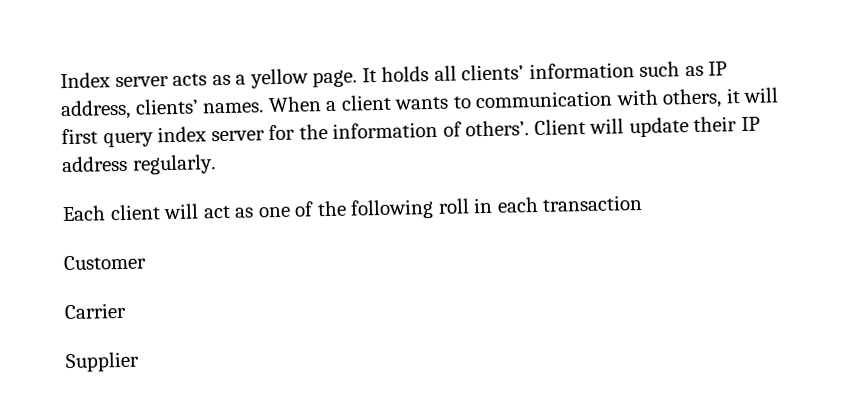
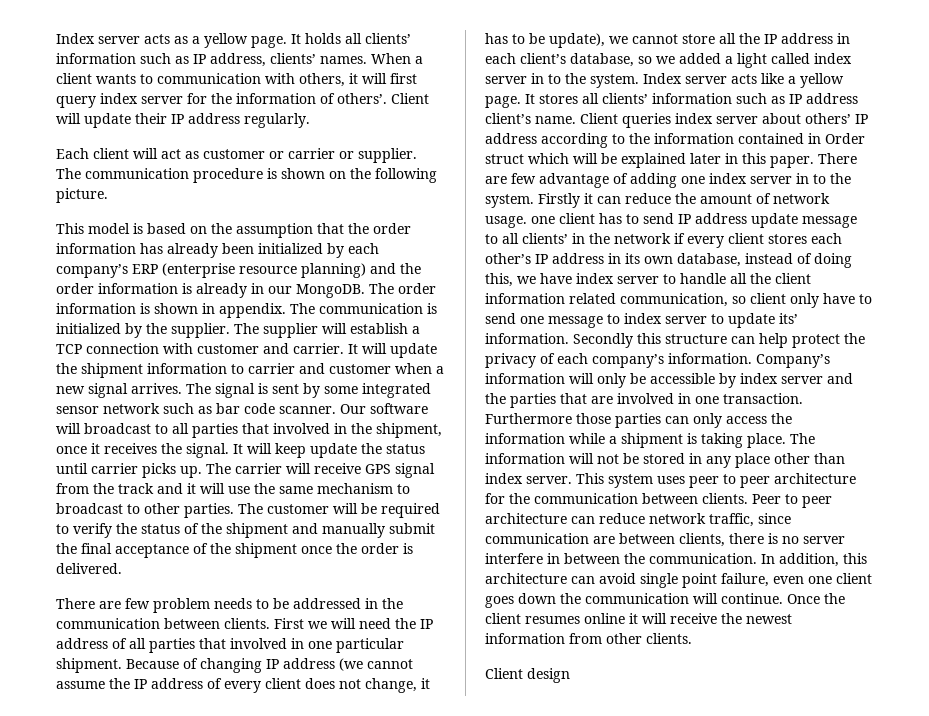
[257,194,644,220] [63,254,147,271] [64,302,127,320] [65,351,140,373] one of the following roll in each transaction // Customer // Carrier // Supplier -> [203,148,417,163] [56,168,437,183] [56,188,108,203] [56,223,411,238] [56,243,379,258] [56,263,421,278] [56,283,436,298] [56,303,437,318] [56,323,420,338] [56,343,437,358] [56,363,444,378] [56,383,431,398] [56,403,428,414] [56,423,442,438] [56,443,425,458] [56,463,435,478] [56,483,410,494] [56,503,440,518] [56,523,435,538] [56,543,413,558] [56,563,122,574] [56,598,403,613] [56,618,433,629] [56,638,404,653] [56,658,413,673] [56,678,430,693] [485,33,850,48] [485,53,852,68] [485,73,844,88] [485,93,858,108] [485,113,868,128] [485,133,865,148] [485,153,857,168] [485,173,851,188] [485,193,830,208] [485,213,857,228] [485,233,842,248] [485,253,852,268] [485,273,811,287] [485,293,872,308] [485,313,798,328] [485,333,865,348] [485,353,830,368] [485,373,853,388] [485,393,803,408] [485,413,792,428] [485,433,815,448] [485,453,845,468] [485,473,856,488] [485,493,832,508] [485,513,791,527] [485,533,845,547] [485,553,867,567] [485,573,872,588] [485,593,845,608] [485,613,792,624] [485,633,692,644] [485,668,570,683] customer or carrier or supplier. The communication procedure is shown on the following picture. // This model is based on the assumption that the order information has already been initialized by each company’s ERP (enterprise resource planning) and the order information is already in our MongoDB. The order information is shown in appendix. The communication is initialized by the supplier. The supplier will establish a TCP connection with customer and carrier. It will update the shipment information to carrier and customer when a new signal arrives. The signal is sent by some integrated sensor network such as bar code scanner. Our software will broadcast to all parties that involved in the shipment, once it receives the signal. It will keep update the status until carrier picks up. The carrier will receive GPS signal from the track and it will use the same mechanism to broadcast to other parties. The customer will be required to verify the status of the shipment and manually submit the final acceptance of the shipment once the order is delivered. // There are few problem needs to be addressed in the communication between clients. First we will need the IP address of all parties that involved in one particular shipment. Because of changing IP address (we cannot assume the IP address of every client does not change, it has to be update), we cannot store all the IP address in each client’s database, so we added a light called index server in to the system. Index server acts like a yellow page. It stores all clients’ information such as IP address client’s name. Client queries index server about others’ IP address according to the information contained in Order struct which will be explained later in this paper. There are few advantage of adding one index server in to the system. Firstly it can reduce the amount of network usage. one client has to send IP address update message to all clients’ in the network if every client stores each other’s IP address in its own database, instead of doing this, we have index server to handle all the client information related communication, so client only have to send one message to index server to update its’ information. Secondly this structure can help protect the privacy of each company’s information. Company’s information will only be accessible by index server and the parties that are involved in one transaction. Furthermore those parties can only access the information while a shipment is taking place. The information will not be stored in any place other than index server. This system uses peer to peer architecture for the communication between clients. Peer to peer architecture can reduce network traffic, since communication are between clients, there is no server interfere in between the communication. In addition, this architecture can avoid single point failure, even one client goes down the communication will continue. Once the client resumes online it will receive the newest information from other clients. // Client design

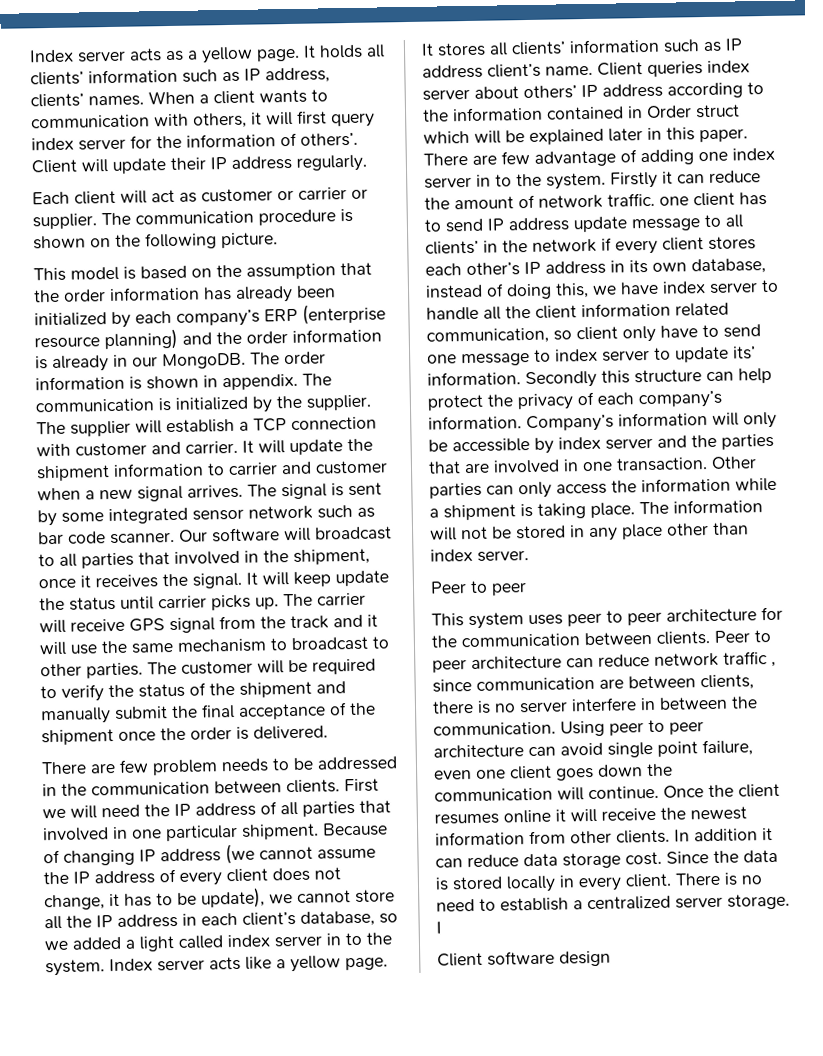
[485,216,527,228] usage. -> [607,192,655,207] traffic.
[485,413,611,424] Furthermore those -> [711,456,757,469] Other
(572, 480) none -> [430,580,527,596] // Peer to peer //
[709,513,754,527] traffic, -> [723,651,776,667] traffic ,
[761,553,867,567] In addition, this -> [560,719,704,737] Using peer to peer
[485,668,523,679] // Client -> [674,828,773,842] [435,849,778,869] [435,872,763,893] [436,893,790,912] [436,921,442,934] [437,950,555,967] In addition it can reduce data storage cost. Since the data is stored locally in every client. There is no need to establish a centralized server storage. I // Client software

